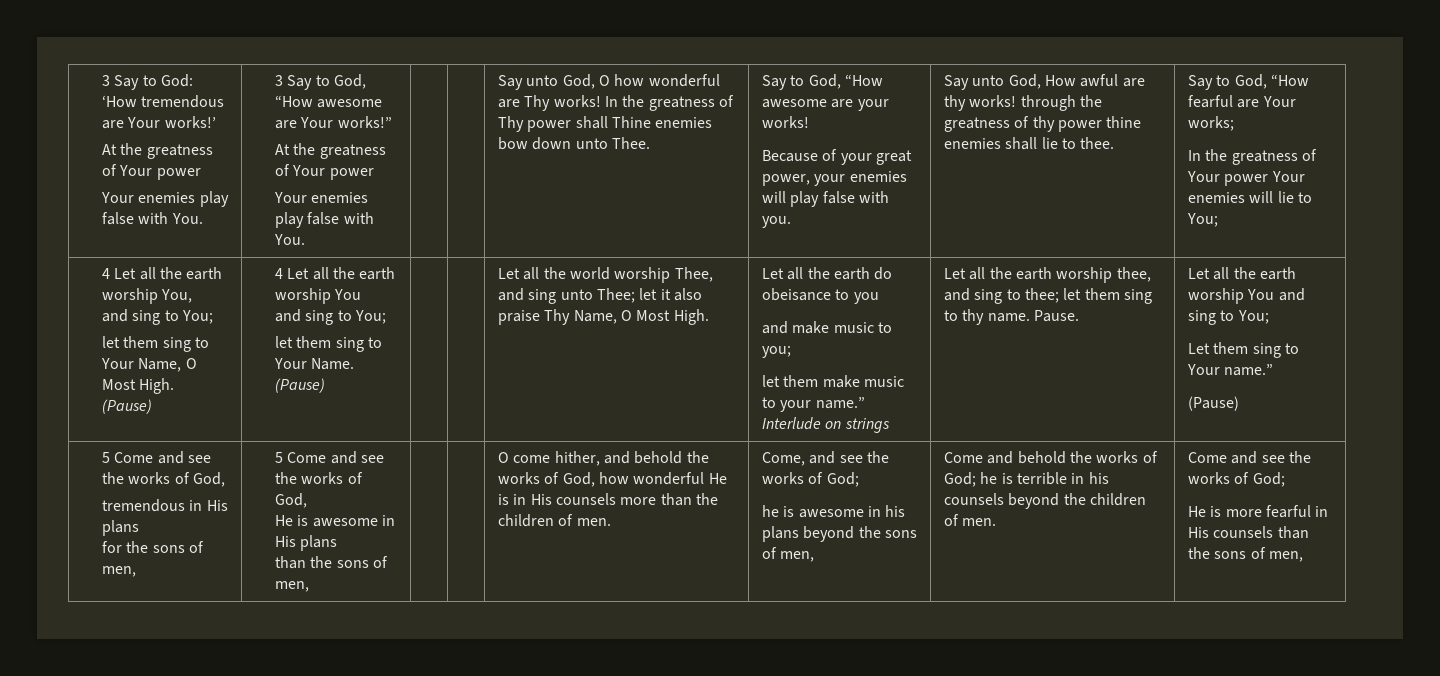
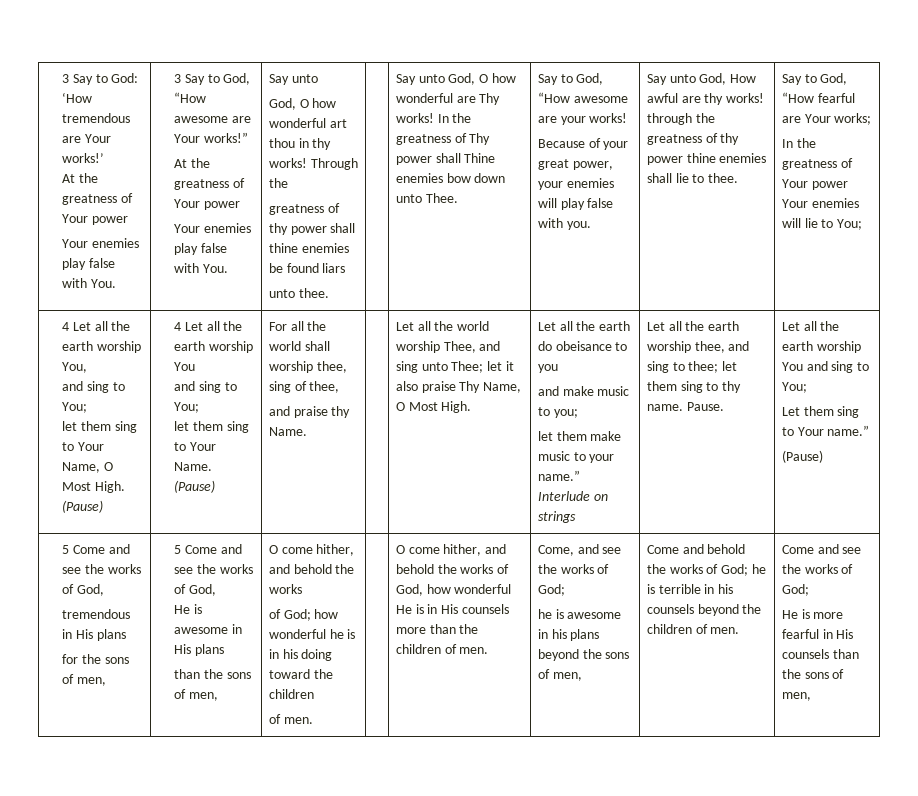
(306, 239) none -> [268,74,318,85] [268,98,337,110] [268,118,347,128] [268,138,332,150] [268,158,358,170] [268,178,288,188] [268,203,340,215] [268,223,356,235] [268,243,349,253] [268,263,346,273] [268,288,329,298] Say unto // God, O how wonderful art thou in thy works! Through the // greatness of thy power shall thine enemies be found liars // unto thee.
(326, 385) none -> [268,321,327,331] [268,341,330,351] [268,361,347,373] [268,381,340,393] [268,406,351,418] [268,427,307,436] For all the world shall worship thee, sing of thee, // and praise thy Name.
(310, 586) none -> [268,544,355,556] [268,564,355,574] [268,584,302,594] [268,609,339,621] [268,629,356,639] [268,649,333,661] [268,669,333,679] [268,689,314,699] [268,714,313,724] O come hither, and behold the works // of God; how wonderful he is in his doing toward the children // of men.

